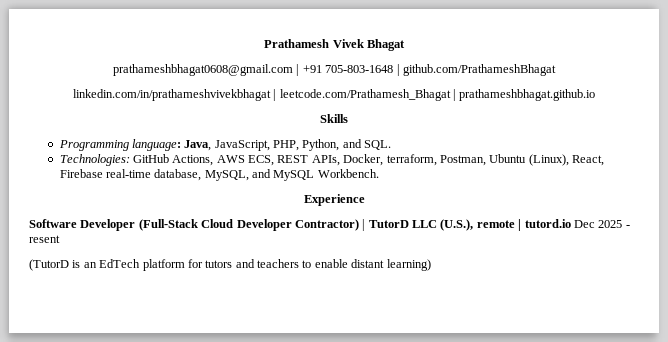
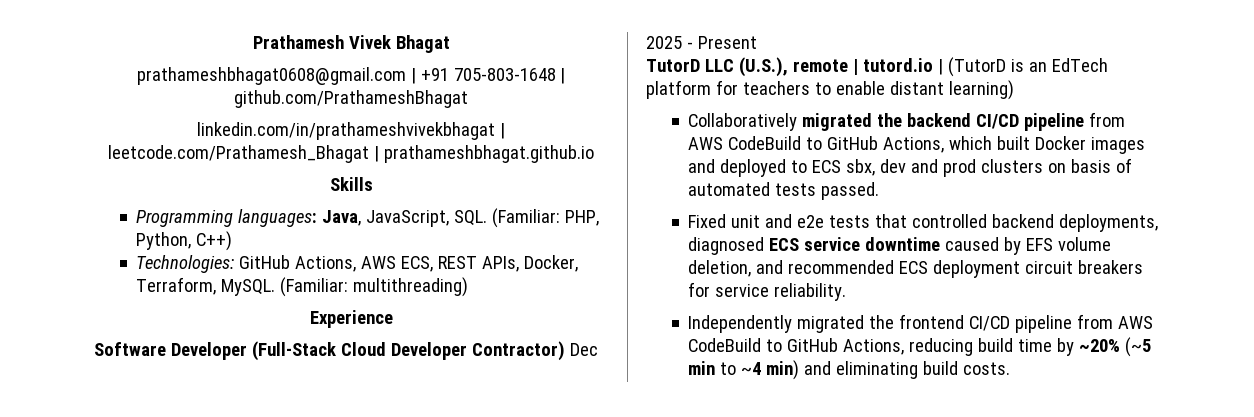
[131,139,181,151] language: -> [238,209,318,227] languages:
[273,139,392,151] PHP, Python, and SQL. -> [454,208,600,228] [136,231,233,251] SQL. (Familiar: PHP, Python, C++)
[386,154,605,166] [59,169,379,181] terraform, Postman, Ubuntu (Linux), React, Firebase real-time database, MySQL, and MySQL Workbench. -> [136,277,469,297] Terraform, MySQL. (Familiar: multithreading)
[362,219,366,231] | -> [569,343,598,356] [646,36,757,49] Dec 2025 - Present //
[573,220,630,228] [29,235,60,243] Dec 2025 - resent // -> [937,59,943,75] |
[205,259,255,268] tutors and -> (738, 87) none
(431, 265) none -> [688,112,1126,131] [688,136,1146,154] [688,158,1133,177] [688,182,880,200] [688,214,1159,232] [688,237,1112,255] [688,260,1144,278] [688,282,847,301] [688,314,1154,333] [688,337,1152,357] [688,360,1011,380] // Collaboratively migrated the backend CI/CD pipeline from AWS CodeBuild to GitHub Actions, which built Docker images and deployed to ECS sbx, dev and prod clusters on basis of automated tests passed. // Fixed unit and e2e tests that controlled backend deployments, diagnosed ECS service downtime caused by EFS volume deletion, and recommended ECS deployment circuit breakers for service reliability. // Independently migrated the frontend CI/CD pipeline from AWS CodeBuild to GitHub Actions, reducing build time by ~20% (~5 min to ~4 min) and eliminating build costs.

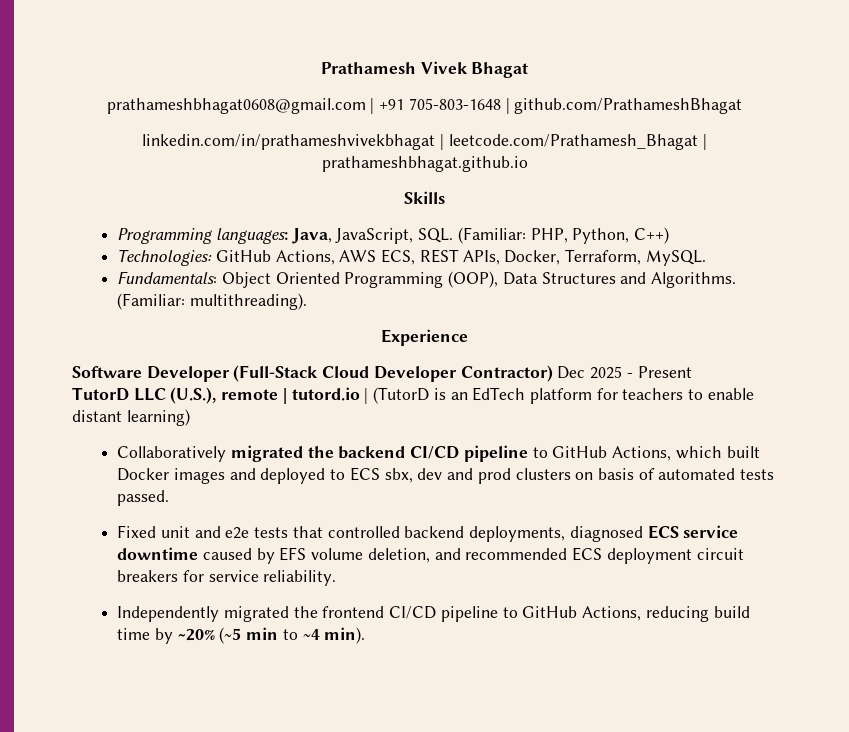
[280,277,469,297] (Familiar: multithreading) -> [117,271,737,288] [117,293,308,310] // Fundamentals: Object Oriented Programming (OOP), Data Structures and Algorithms. (Familiar: multithreading).
[1089,112,1126,127] [688,136,802,150] from AWS CodeBuild -> (528, 453) none
[1077,314,1154,329] [688,338,762,352] from AWS CodeBuild -> (498, 614) none
[766,360,1011,380] min) and eliminating build costs. -> [324,627,366,644] min).

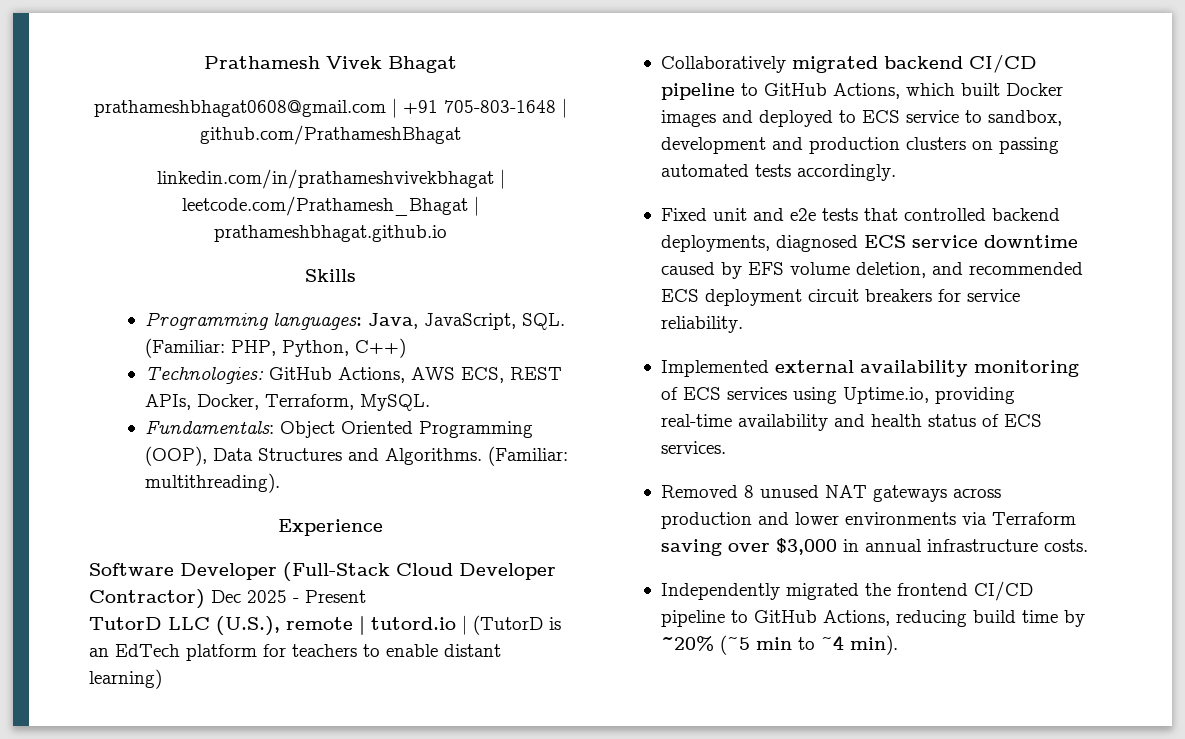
[307,446,334,458] the -> (878, 64) none
[384,468,655,484] sbx, dev and prod clusters on basis of -> [905,110,1062,126] [660,137,1059,154] service to sandbox, development and production clusters on passing
[117,490,170,506] passed. -> [796,164,896,181] accordingly.
(337, 578) none -> [660,360,1079,377] [660,387,1015,404] [660,414,1042,431] [660,441,726,454] [660,485,1001,502] [660,512,1076,529] [660,538,1088,556] // Implemented external availability monitoring of ECS services using Uptime.io, providing real-time availability and health status of ECS services. // Removed 8 unused NAT gateways across production and lower environments via Terraform saving over $3,000 in annual infrastructure costs.

